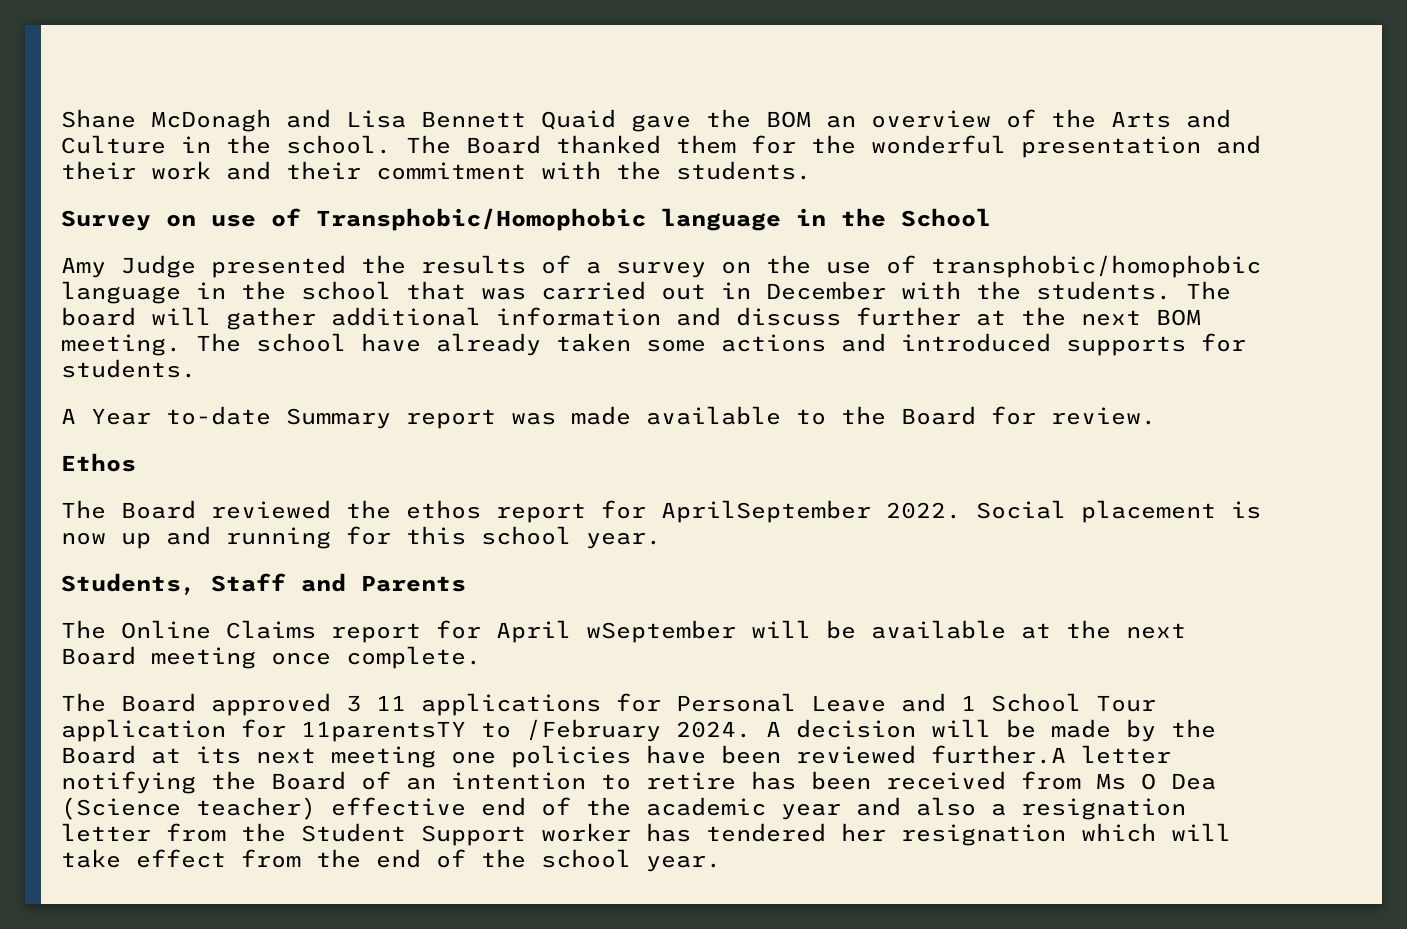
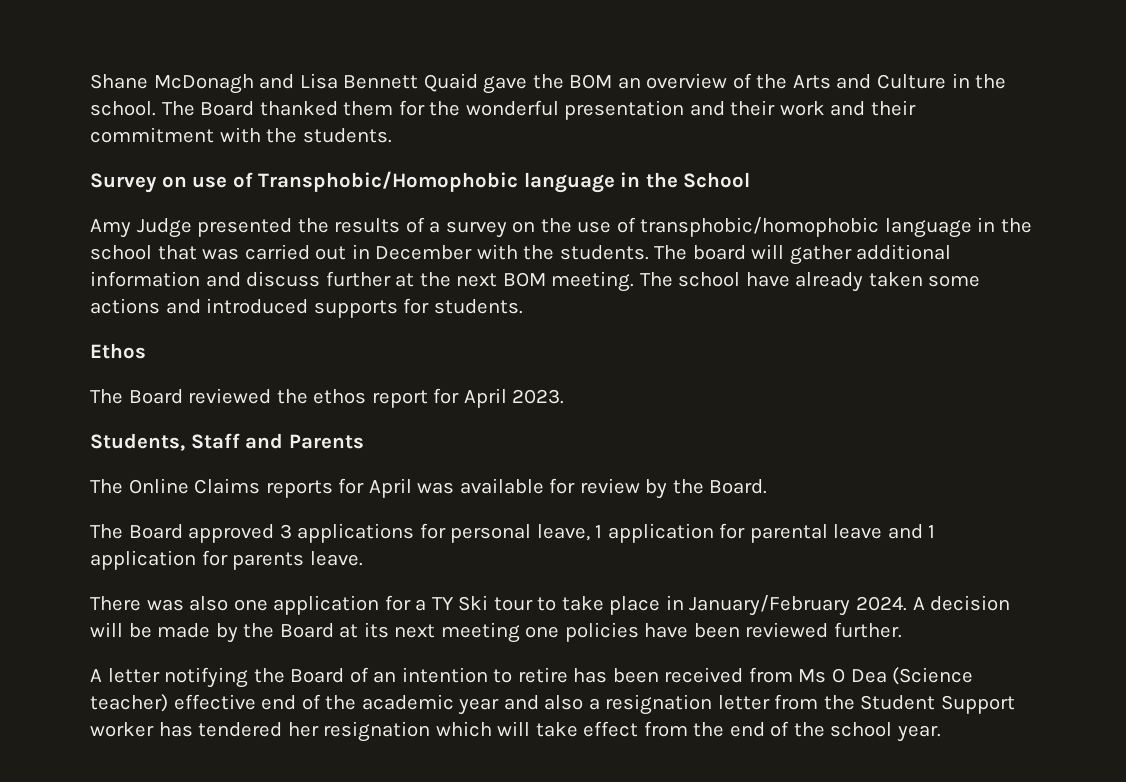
[61,406,1156,429] // A Year to-date Summary report was made available to the Board for review. -> (523, 306) none
[661,500,1261,523] [61,526,661,549] AprilSeptember 2022. Social placement is now up and running for this school year. -> [463,388,565,408] April 2023.
[331,620,1186,643] [61,646,481,669] report for April wSeptember will be available at the next Board meeting once complete. -> [265,478,768,499] reports for April was available for review by the Board.
[376,695,406,711] 11 -> (292, 531) none
[676,693,1156,712] [61,719,661,742] Personal Leave and 1 School Tour application for 11parentsTY to /February -> [450,523,936,543] [90,550,363,570] [90,595,851,616] personal leave, 1 application for parental leave and 1 application for parents leave. // There was also one application for a TY Ski tour to take place in January/February
[931,745,1066,764] further.A -> [834,622,903,638] [90,669,102,682] further. // A

